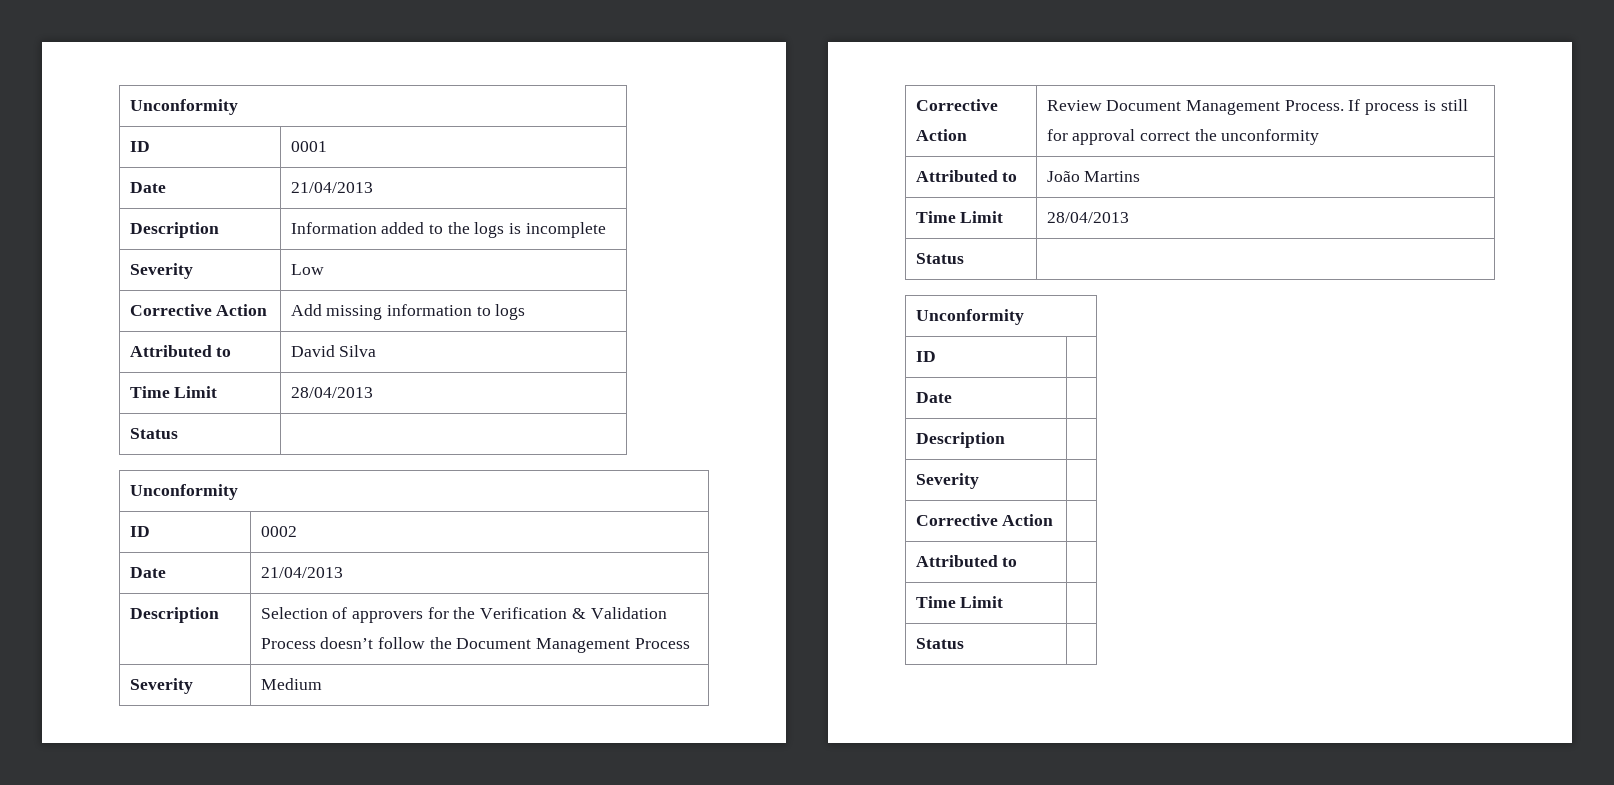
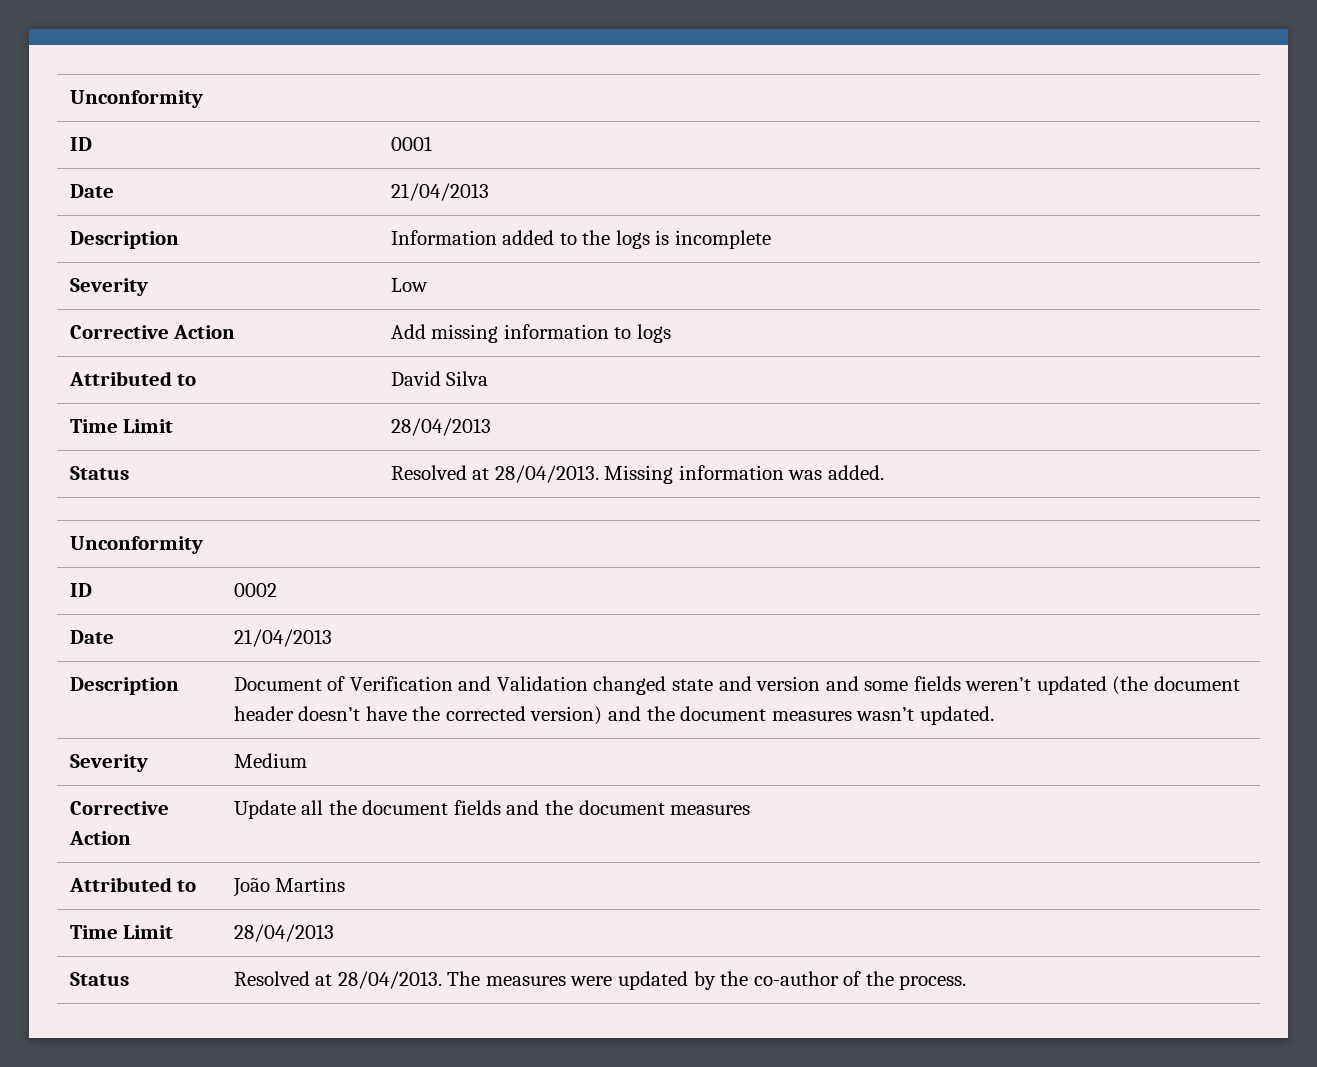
(178, 433) none -> [390,465,884,484] Resolved at 28/04/2013. Missing information was added.
[260,607,667,623] [260,637,690,653] [129,678,193,694] [260,678,322,690] [915,99,998,111] [915,129,967,141] [1046,99,1468,115] [1046,129,1320,145] Selection of approvers for the Verification & Validation Process doesn’t follow the Document Management Process // Severity | Medium // Corrective Action | Review Document Management Process. If process is still for approval correct the unconformity -> [233,676,1240,695] [233,706,994,725] [69,754,148,772] [233,753,307,768] [69,801,169,815] [68,831,131,845] [233,800,751,819] Document of Verification and Validation changed state and version and some fields weren’t updated (the document header doesn’t have the corrected version) and the document measures wasn’t updated. // Severity | Medium // Corrective Action | Update all the document fields and the document measures
[915,309,1024,325] [915,351,936,362] [915,392,952,403] [915,432,1005,448] [915,473,979,489] [915,514,1054,526] [915,555,1018,567] [915,596,1004,608] [915,638,964,649] // Unconformity // ID | // Date | // Description | // Severity | // Corrective Action | // Attributed to | // Time Limit | // Status | -> [233,971,967,990] Resolved at 28/04/2013. The measures were updated by the co-author of the process.

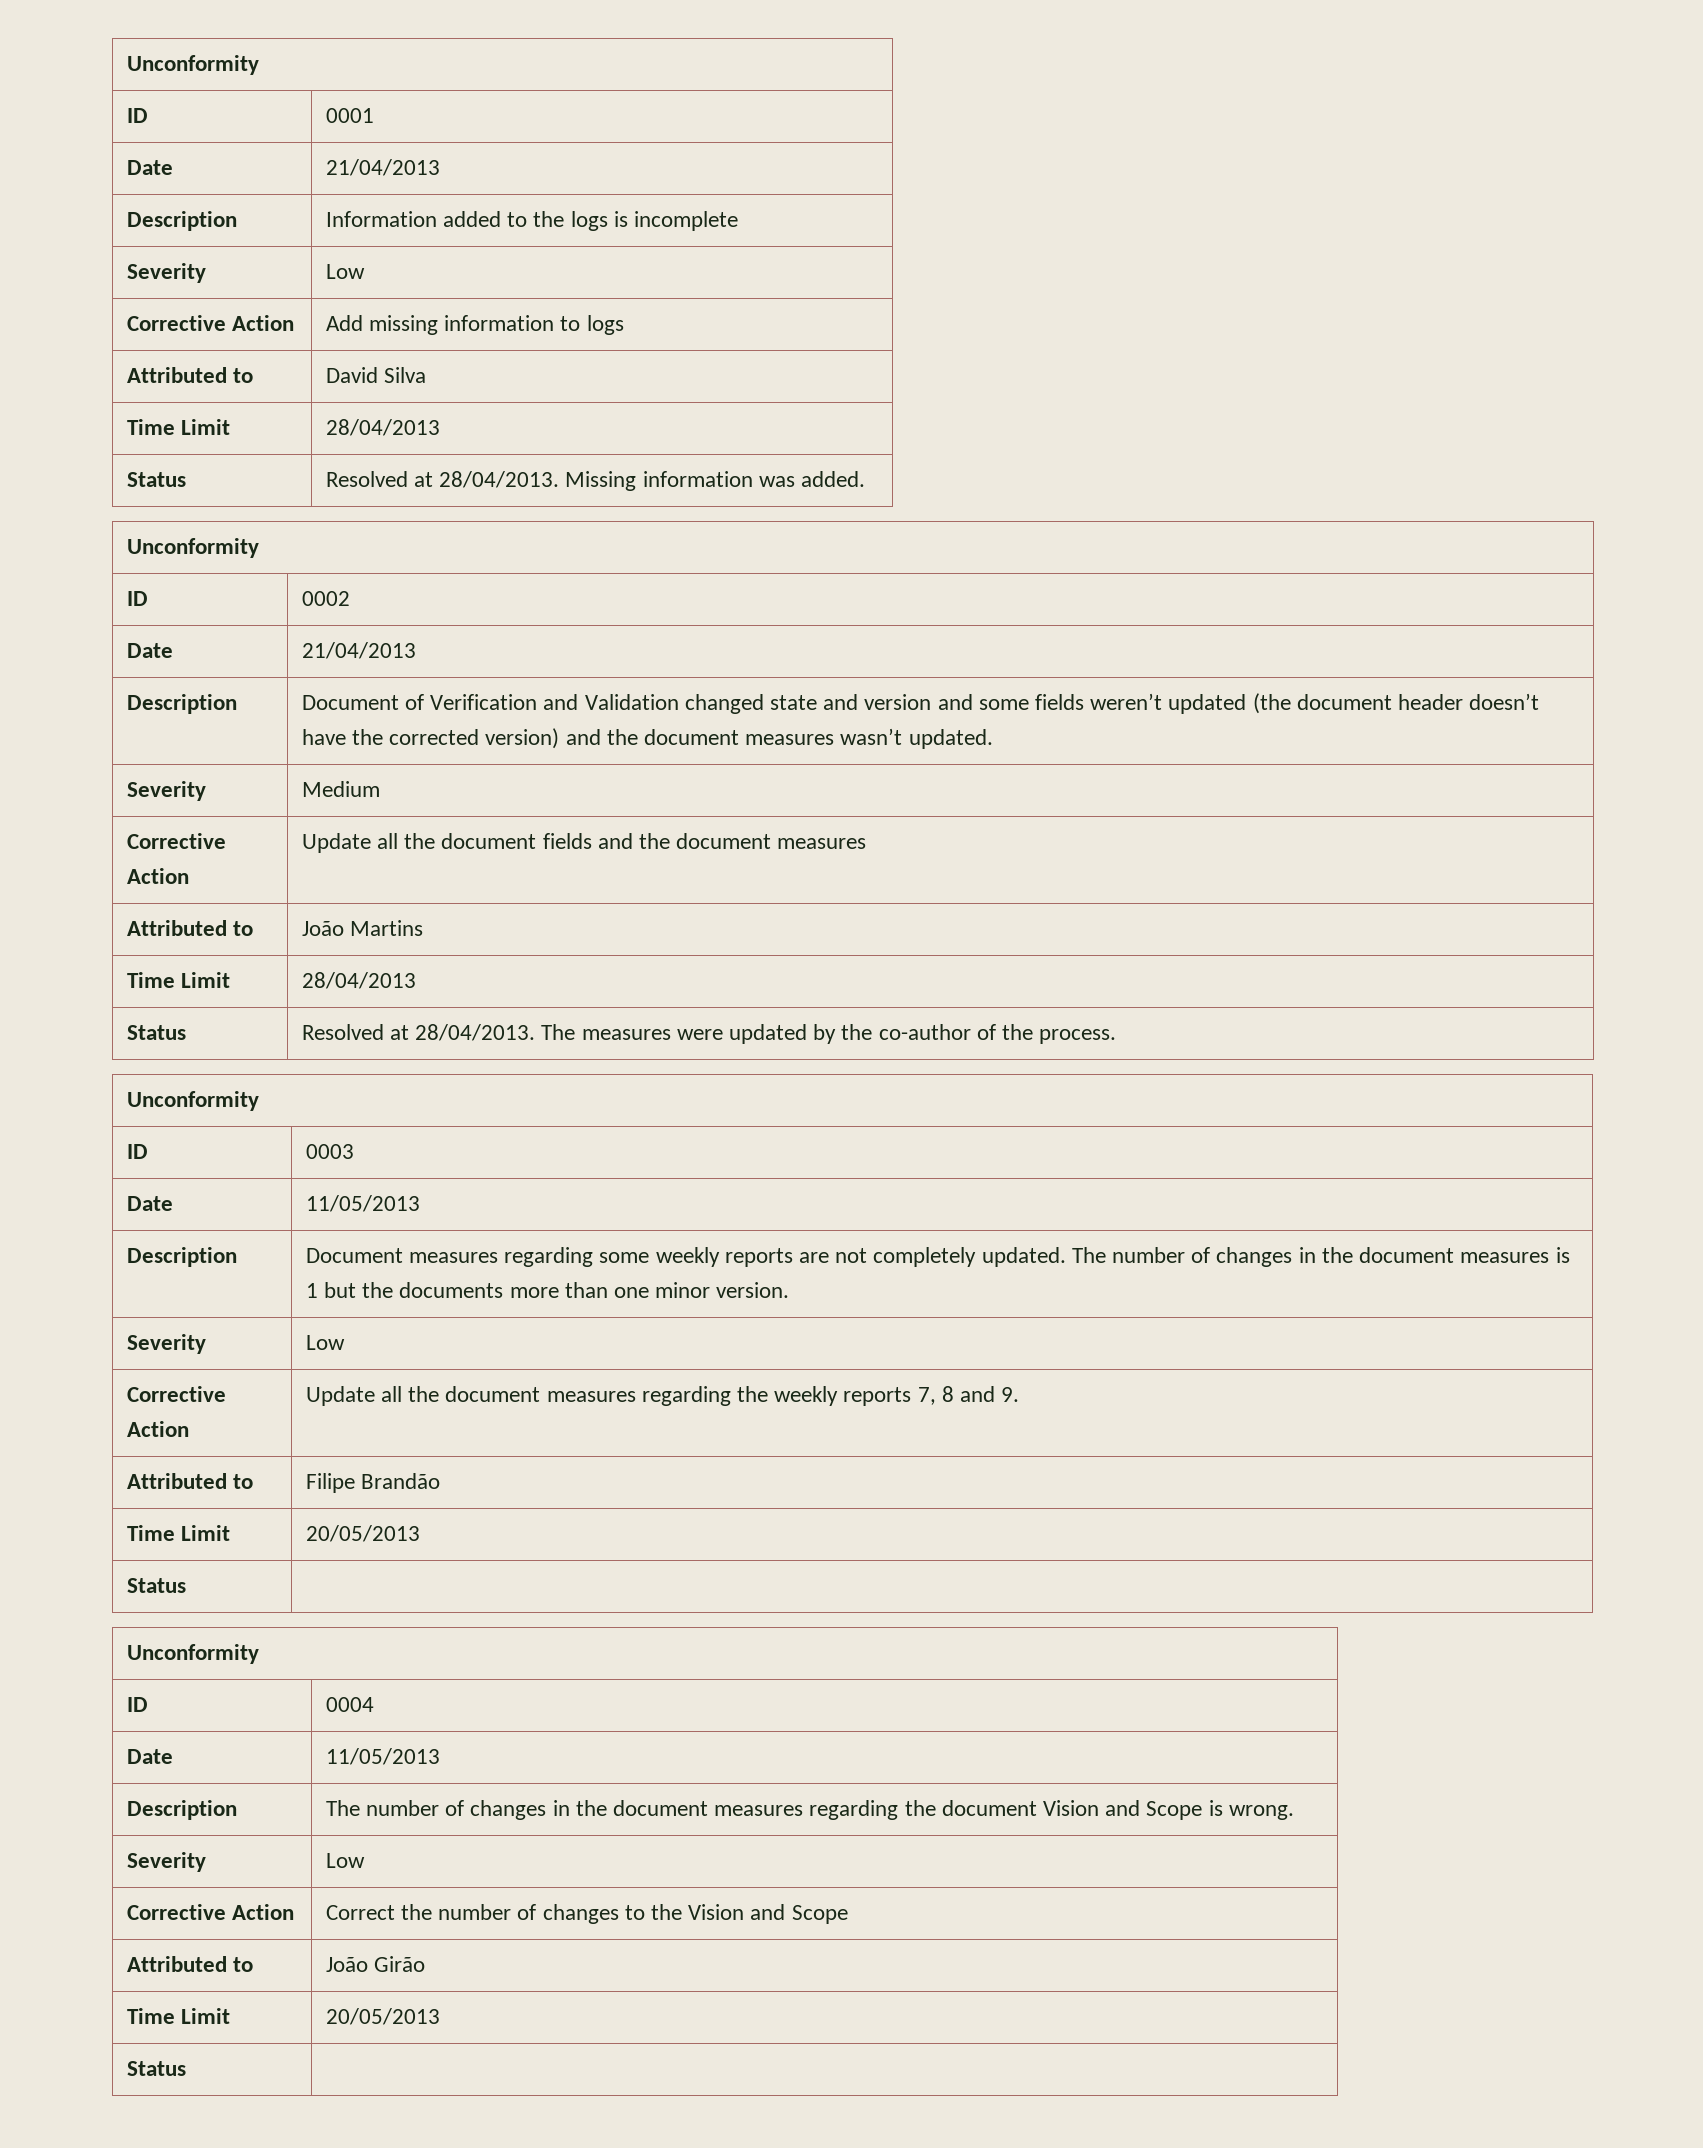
(967, 982) none -> [126,1091,259,1111] [126,1144,148,1159] [305,1144,354,1159] [126,1196,173,1211] [305,1195,420,1212] [126,1247,237,1267] [305,1247,1570,1267] [305,1282,790,1298] [126,1334,206,1354] [305,1335,345,1350] [126,1386,226,1402] [126,1421,189,1437] [305,1386,1020,1406] [126,1473,253,1489] [305,1473,440,1493] [126,1525,230,1541] [305,1525,420,1542] [126,1578,186,1593] [126,1644,259,1664] [126,1697,148,1712] [325,1697,374,1712] [126,1749,173,1764] [325,1748,440,1765] [126,1800,237,1820] [325,1800,1294,1820] [126,1852,206,1872] [325,1853,365,1868] [126,1904,294,1920] [325,1904,848,1924] [126,1956,253,1972] [325,1956,425,1972] [126,2008,230,2024] [325,2008,440,2025] [126,2061,186,2076] // Unconformity // ID | 0003 // Date | 11/05/2013 // Description | Document measures regarding some weekly reports are not completely updated. The number of changes in the document measures is 1 but the documents more than one minor version. // Severity | Low // Corrective Action | Update all the document measures regarding the weekly reports 7, 8 and 9. // Attributed to | Filipe Brandão // Time Limit | 20/05/2013 // Status | // Unconformity // ID | 0004 // Date | 11/05/2013 // Description | The number of changes in the document measures regarding the document Vision and Scope is wrong. // Severity | Low // Corrective Action | Correct the number of changes to the Vision and Scope // Attributed to | João Girão // Time Limit | 20/05/2013 // Status |

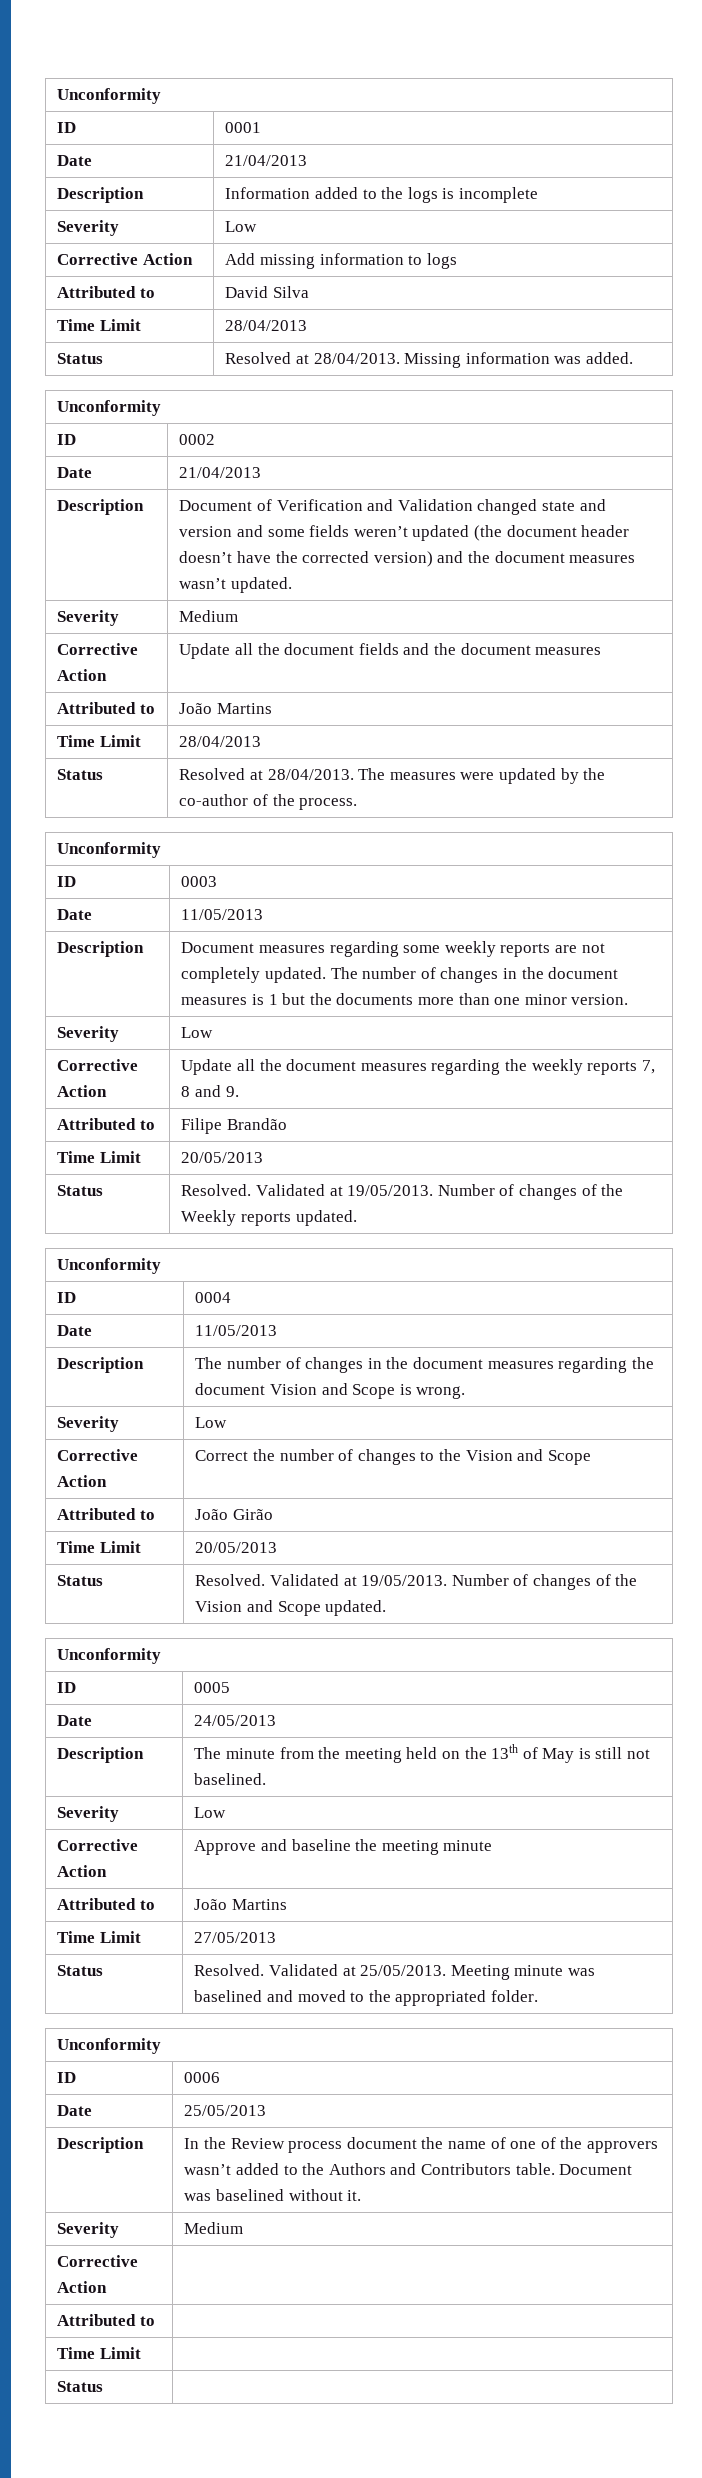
(186, 1585) none -> [181,1184,624,1200] [181,1210,357,1226] Resolved. Validated at 19/05/2013. Number of changes of the Weekly reports updated.
(440, 2016) none -> [57,1575,104,1586] [195,1574,638,1590] [195,1600,387,1616] [57,1648,162,1664] [57,1682,77,1693] [194,1682,231,1693] [57,1715,93,1726] [194,1715,277,1726] [57,1747,145,1763] [194,1744,651,1763] [194,1773,267,1785] [57,1806,120,1822] [194,1807,227,1818] [57,1839,139,1851] [57,1865,108,1877] [194,1839,493,1855] [57,1898,155,1910] [194,1899,287,1910] [57,1931,141,1943] [194,1932,277,1943] [57,1965,104,1976] [194,1964,595,1980] [194,1990,538,2006] [57,2038,162,2054] [57,2072,77,2083] [184,2072,221,2083] [57,2105,93,2116] [184,2105,267,2116] [57,2137,145,2153] [184,2137,658,2153] [184,2163,633,2175] [184,2189,362,2201] [57,2222,120,2238] [184,2222,244,2234] [57,2255,139,2267] [57,2281,108,2293] [57,2314,155,2326] [57,2347,141,2359] // Status | Resolved. Validated at 19/05/2013. Number of changes of the Vision and Scope updated. // Unconformity // ID | 0005 // Date | 24/05/2013 // Description | The minute from the meeting held on the 13th of May is still not baselined. // Severity | Low // Corrective Action | Approve and baseline the meeting minute // Attributed to | João Martins // Time Limit | 27/05/2013 // Status | Resolved. Validated at 25/05/2013. Meeting minute was baselined and moved to the appropriated folder. // Unconformity // ID | 0006 // Date | 25/05/2013 // Description | In the Review process document the name of one of the approvers wasn’t added to the Authors and Contributors table. Document was baselined without it. // Severity | Medium // Corrective Action | // Attributed to | // Time Limit |

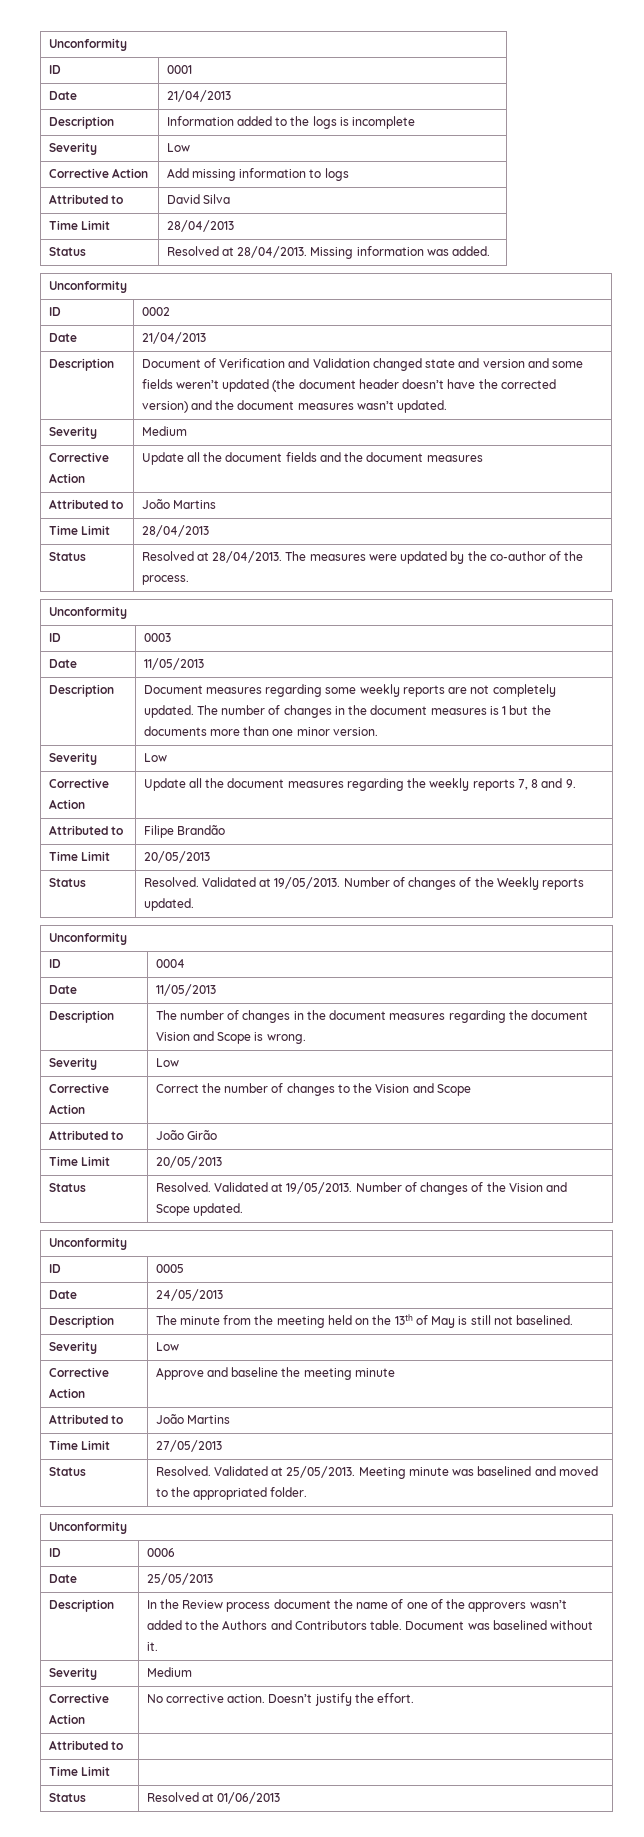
(108, 2287) none -> [146,1693,415,1706] No corrective action. Doesn’t justify the effort.
(104, 2386) none -> [146,1792,281,1804] Resolved at 01/06/2013

